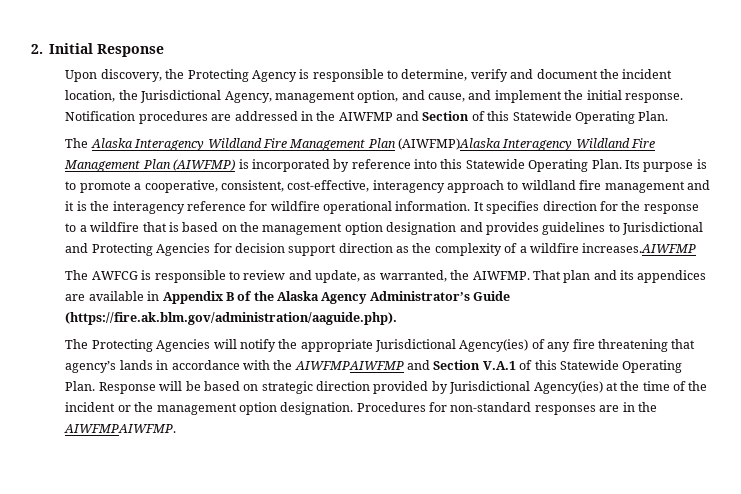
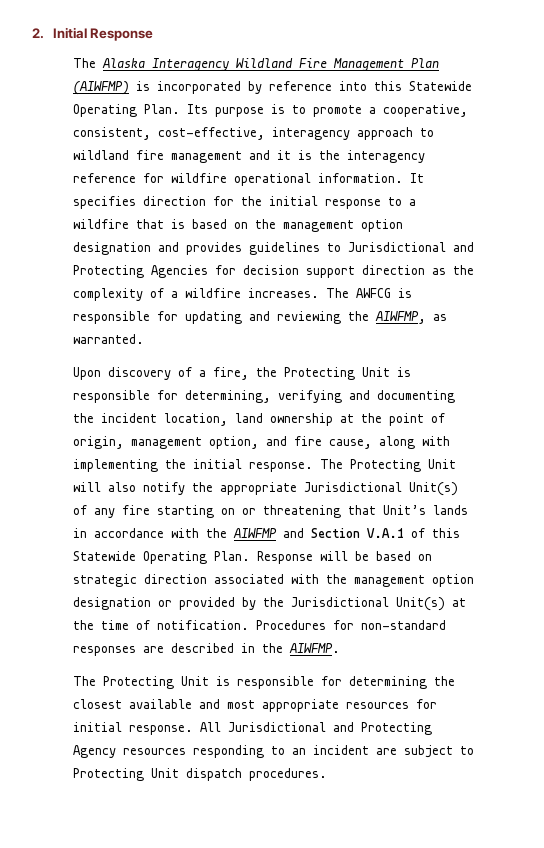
[65,69,673,82] [65,90,683,103] [65,111,669,124] // Upon discovery, the Protecting Agency is responsible to determine, verify and document the incident location, the Jurisdictional Agency, management option, and cause, and implement the initial response. Notification procedures are addressed in the AIWFMP and Section of this Statewide Operating Plan. -> (154, 34) none
[398,138,656,151] [64,159,171,172] (AIWFMP)Alaska Interagency Wildland Fire Management Plan -> (440, 63) none
(641, 206) none -> [269,196,319,206] initial
[582,243,697,253] increases.AIWFMP // -> [248,288,320,298] increases.
[228,270,707,283] [65,291,511,304] [65,312,398,325] [65,339,237,352] to review and update, as warranted, the AIWFMP. That plan and its appendices are available in Appendix B of the Alaska Agency Administrator’s Guide (https://fire.ak.blm.gov/administration/aaguide.php). // The Protecting Agencies will -> [157,311,448,324] [73,334,145,344] [73,367,412,380] [73,390,456,403] [73,413,446,426] [73,436,451,449] [73,459,457,472] [73,482,137,492] for updating and reviewing the AIWFMP, as warranted. // Upon discovery of a fire, the Protecting Unit is responsible for determining, verifying and documenting the incident location, land ownership at the point of origin, management option, and fire cause, along with implementing the initial response. The Protecting Unit will also
[459,339,529,352] Agency(ies) -> [409,482,459,496] Unit(s)
(595, 344) none -> [157,505,257,518] starting on or
[65,361,117,373] agency’s -> [383,505,427,515] Unit’s
[294,361,404,370] AIWFMPAIWFMP -> [233,528,278,538] AIWFMP
[373,381,708,394] [65,402,354,415] provided by Jurisdictional Agency(ies) at the time of the incident or the management option designation. -> [214,574,475,587] [73,597,467,611] [73,620,250,630] associated with the management option designation or provided by the Jurisdictional Unit(s) at the time of notification.
[622,402,657,412] [64,424,177,433] in the AIWFMPAIWFMP. -> [171,643,341,653] [73,676,456,689] [73,699,438,712] [73,722,433,735] [73,745,475,758] [73,768,328,781] described in the AIWFMP. // The Protecting Unit is responsible for determining the closest available and most appropriate resources for initial response. All Jurisdictional and Protecting Agency resources responding to an incident are subject to Protecting Unit dispatch procedures.

